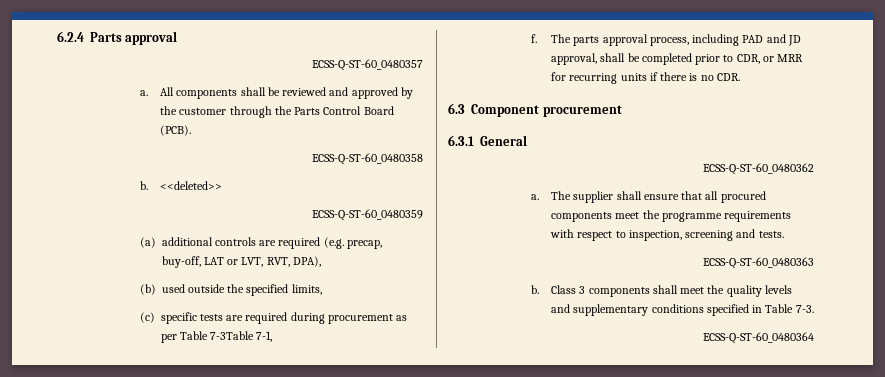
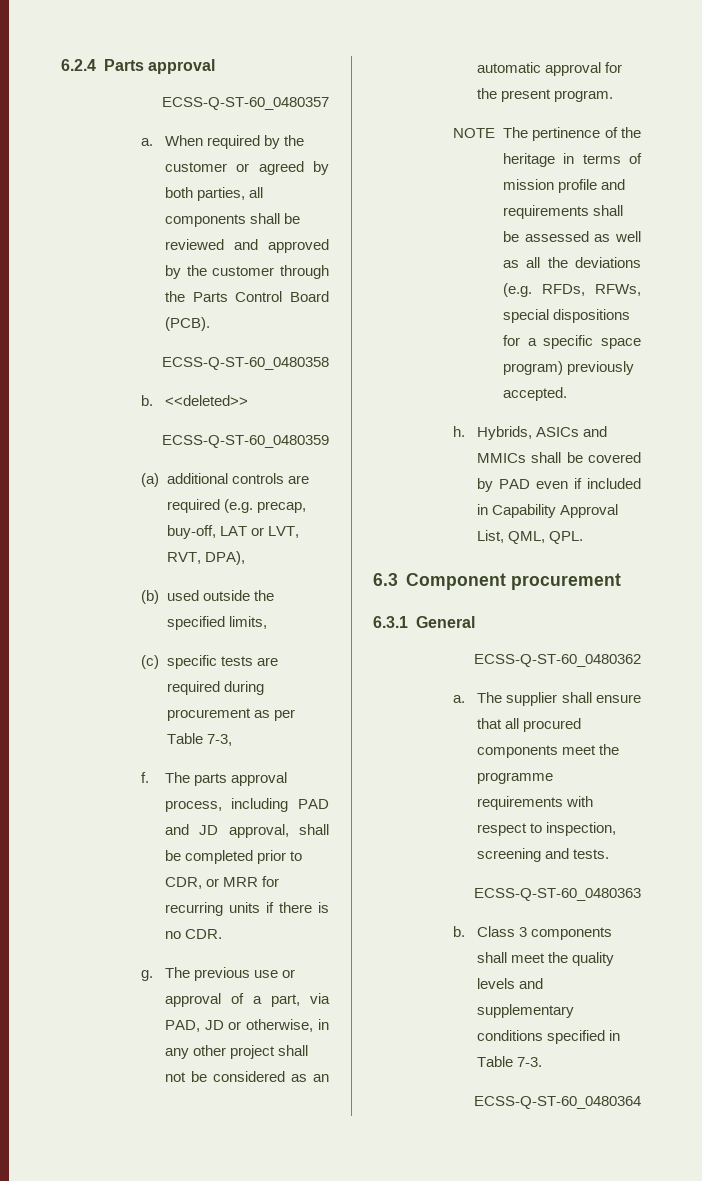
[160,87,175,96] All -> [164,135,305,149] [164,161,329,175] [164,187,264,201] When required by the customer or agreed by both parties, all
[210,331,273,342] 7-3Table 7-1, -> [206,734,232,746] 7-3,
(740, 77) none -> [141,967,296,981] [164,993,330,1007] [164,1019,329,1032] [164,1045,309,1059] [164,1071,329,1082] [476,62,623,76] [476,88,614,102] [453,127,641,141] [502,153,642,167] [502,179,625,193] [502,205,623,219] [502,231,641,242] [502,257,641,268] [502,283,641,297] [502,309,630,323] [502,335,641,349] [502,361,634,375] [502,387,567,401] [453,426,608,440] [476,452,641,463] [476,478,641,492] [476,504,619,518] [476,530,584,544] // g. The previous use or approval of a part, via PAD, JD or otherwise, in any other project shall not be considered as an automatic approval for the present program. // NOTE The pertinence of the heritage in terms of mission profile and requirements shall be assessed as well as all the deviations (e.g. RFDs, RFWs, special dispositions for a specific space program) previously accepted. // h. Hybrids, ASICs and MMICs shall be covered by PAD even if included in Capability Approval List, QML, QPL.

